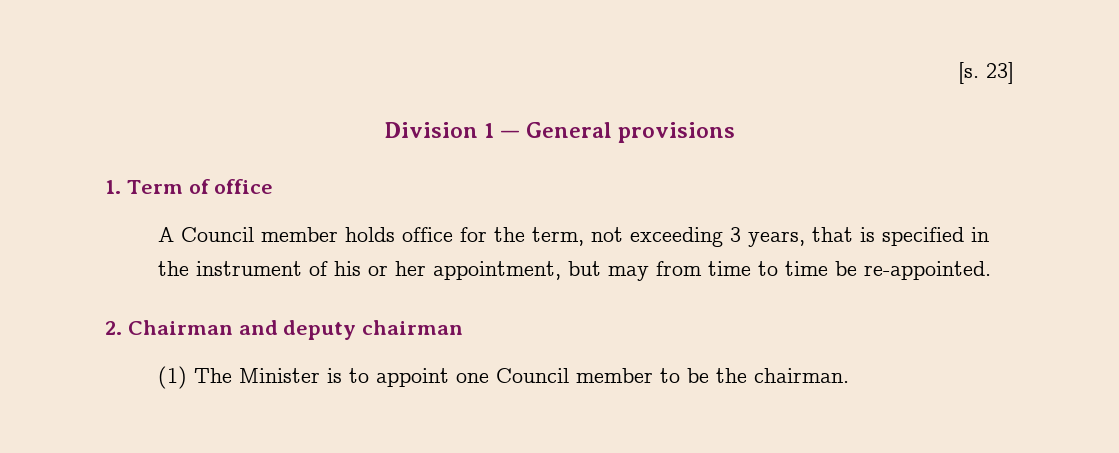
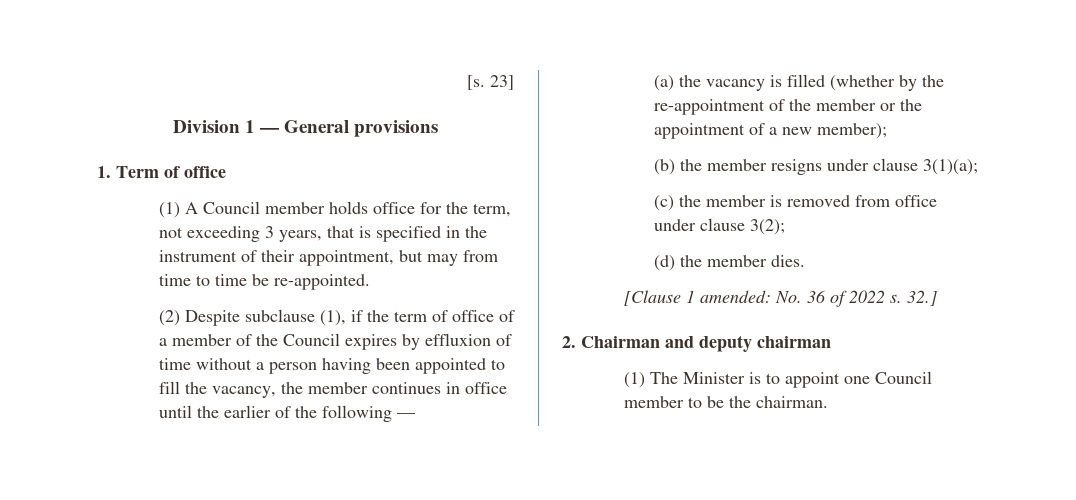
(274, 186) none -> [158,202,180,218] (1)
[334,261,427,276] his or her -> [260,250,295,262] their
(992, 270) none -> [158,309,515,326] [158,333,512,350] [158,358,505,374] [158,381,507,398] [158,405,415,422] [654,74,945,91] [654,99,923,115] [654,123,888,139] [654,158,979,175] [654,195,938,211] [654,218,786,235] [654,255,806,271] [623,290,937,307] // (2) Despite subclause (1), if the term of office of a member of the Council expires by effluxion of time without a person having been appointed to fill the vacancy, the member continues in office until the earlier of the following — // (a) the vacancy is filled (whether by the re-appointment of the member or the appointment of a new member); // (b) the member resigns under clause 3(1)(a); // (c) the member is removed from office under clause 3(2); // (d) the member dies. // [Clause 1 amended: No. 36 of 2022 s. 32.]

